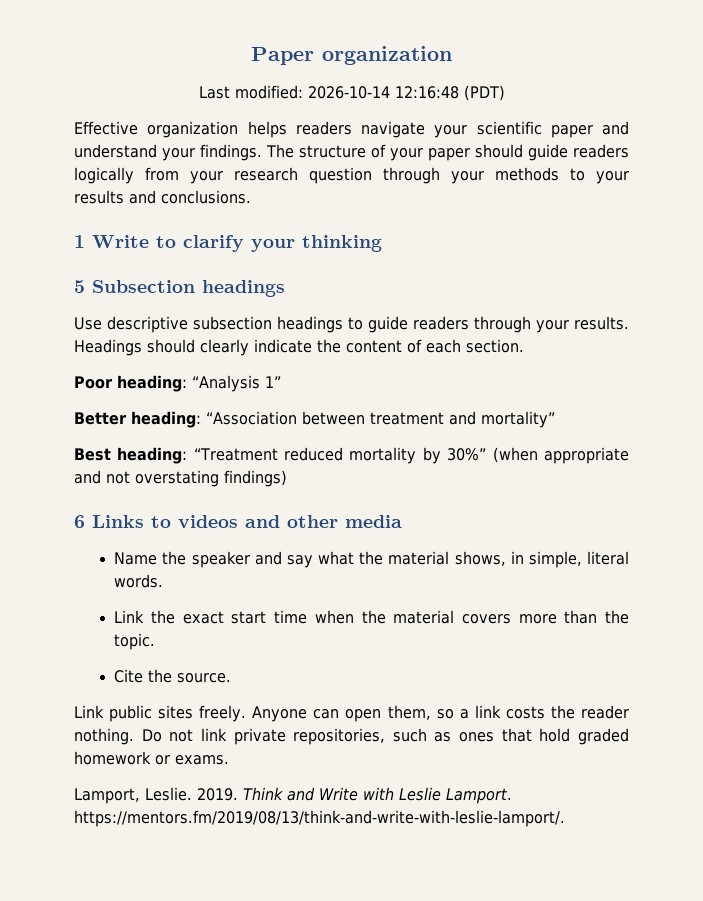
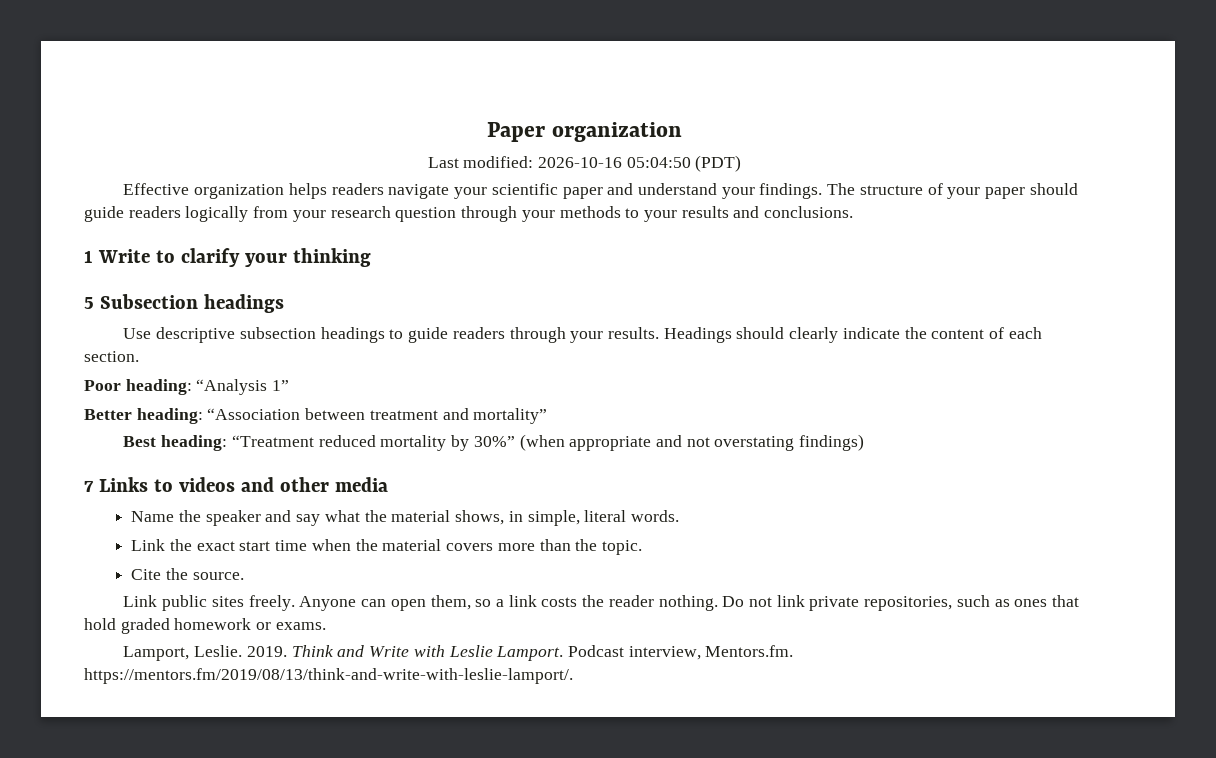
[307,86,459,99] 2026-10-14 12:16:48 -> [538,157,691,168] 2026-10-16 05:04:50
[74,515,85,528] 6 -> [84,480,94,492] 7
(512, 796) none -> [567,645,794,660] Podcast interview, Mentors.fm.

